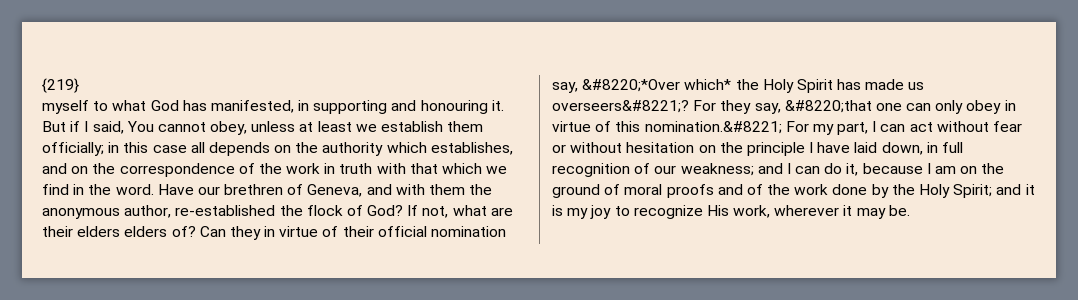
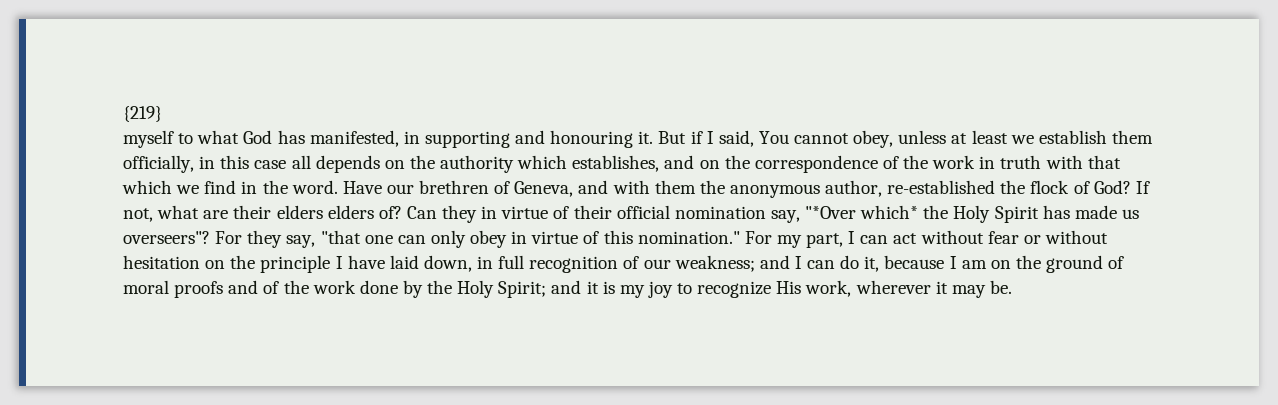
[42,142,104,156] officially; -> [123,155,194,173] officially,
[582,79,681,92] &#8220;*Over -> [805,206,857,219] "*Over
[552,100,689,113] overseers&#8221;? -> [123,231,210,244] overseers"?
[784,100,872,113] &#8220;that -> [320,230,361,244] "that
[644,121,782,134] nomination.&#8221; -> [637,231,740,244] nomination."

